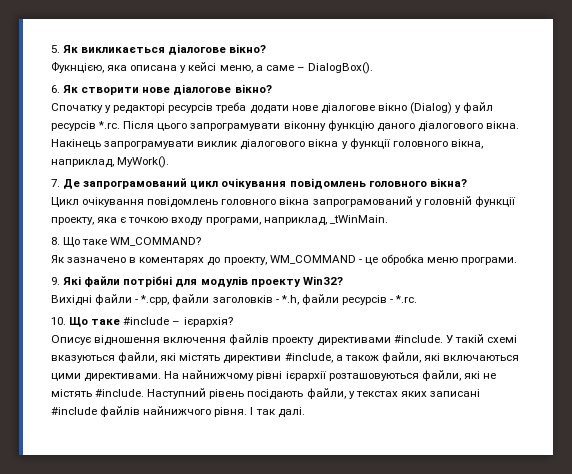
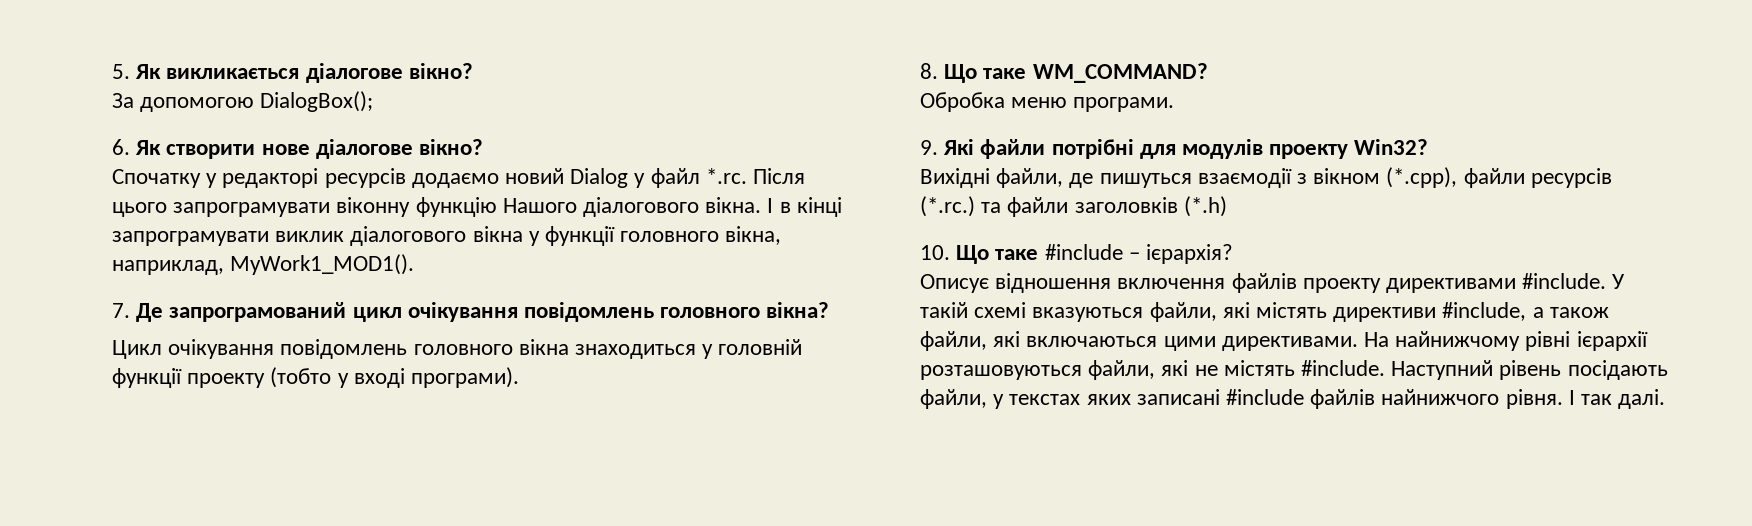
[51,62,373,74] Фукнцією, яка описана у кейсі меню, а саме – DialogBox(). -> [112,91,374,112] За допомогою DialogBox();
[215,102,452,114] треба додати нове діалогове вікно (Dialog) -> [411,168,629,188] додаємо новий Dialog
[51,121,96,131] ресурсів -> (700, 178) none
[376,123,415,132] даного -> [502,198,577,213] Нашого
[51,139,101,149] Накінець -> [767,197,842,217] І в кінці
[117,156,170,168] MyWork(). -> [230,254,415,275] MyWork1_MOD1().
[312,196,413,207] запрограмований -> [575,344,697,359] знаходиться
[51,215,388,226] [51,237,202,247] [51,254,424,266] проекту, яка є точкою входу програми, наприклад, _tWinMain. // 8. Що таке WM_COMMAND? // Як зазначено в коментарях до проекту, WM_COMMAND - це обробка -> [187,367,520,388] [920,63,1208,83] [920,92,1005,112] проекту (тобто у вході програми). // 8. Що таке WM_COMMAND? // Обробка
[95,294,418,305] файли - *.cpp, файли заголовків - *.h, файли ресурсів - *.rc. -> [996,167,1612,188] [920,196,1227,217] файли, де пишуться взаємодії з вікном (*.cpp), файли ресурсів (*.rc.) та файли заголовків (*.h)

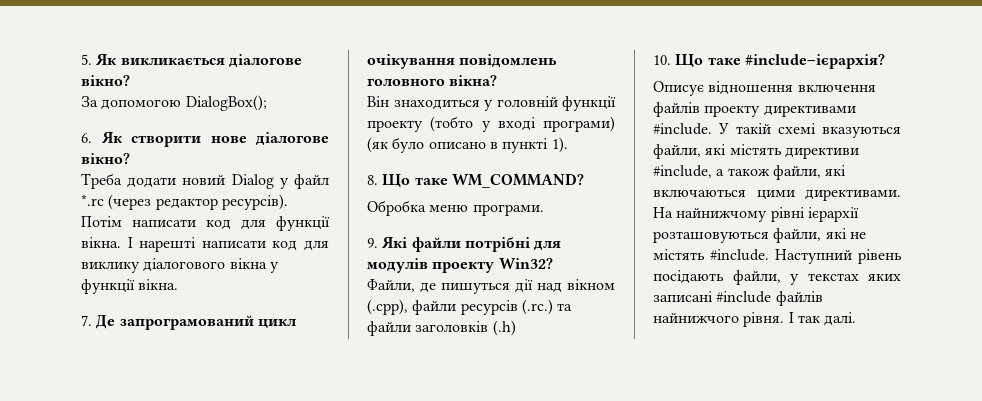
[112,168,806,188] [112,197,842,217] [112,226,782,246] [112,254,415,275] Спочатку у редакторі ресурсів додаємо новий Dialog у файл *.rc. Після цього запрограмувати віконну функцію Нашого діалогового вікна. І в кінці запрограмувати виклик діалогового вікна у функції головного вікна, наприклад, MyWork1_MOD1(). -> [81,173,329,189] [81,194,288,210] [81,216,330,231] [81,237,329,252] [81,258,279,273] [81,279,179,294] Треба додати новий Dialog у файл *.rc (через редактор ресурсів). Потім написати код для функції вікна. І нарешті написати код для виклику діалогового вікна у функції вікна.
[112,339,569,359] Цикл очікування повідомлень головного вікна -> [367,96,389,107] Він
[411,367,520,388] програми). -> [543,116,615,132] [367,137,568,153] програми) (як було описано в пункті 1).
[920,167,1458,188] Вихідні файли, де пишуться взаємодії з вікном (*.cpp), -> [367,279,615,294] [367,299,408,315] Файли, де пишуться дії над вікном (.cpp),
[920,196,975,217] (*.rc.) -> [521,299,553,315] (.rc.)
[1183,196,1227,217] (*.h) -> [492,320,516,336] (.h)
[1044,244,1234,264] #include – ієрархія? -> [744,54,885,69] #include–ієрархія?

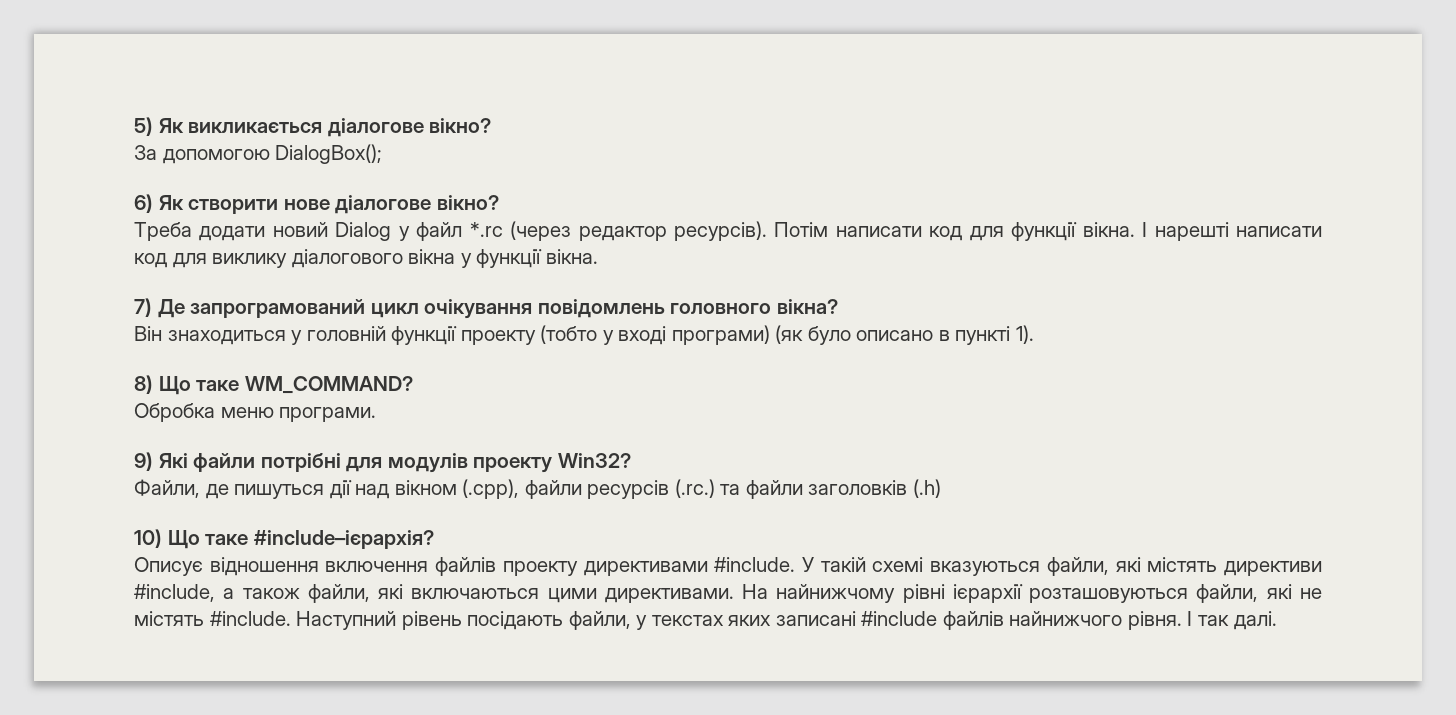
[81,54,92,65] 5. -> [134,117,153,136] 5)
[81,133,92,143] 6. -> [134,194,153,213] 6)
[81,315,92,326] 7. -> [134,298,152,317] 7)
[367,175,378,185] 8. -> [134,375,153,394] 8)
[367,238,378,248] 9. -> [134,452,153,471] 9)
[653,55,671,65] 10. -> [134,529,162,548] 10)

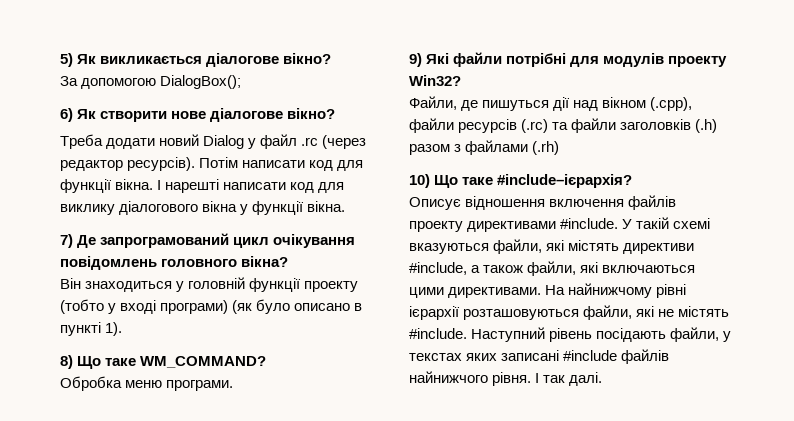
[469,222,503,237] *.rc -> [301,137,319,146] .rc
[674,479,715,498] (.rc.) -> [521,119,549,133] (.rc)
(941, 488) none -> [409,140,560,155] разом з файлами (.rh)

